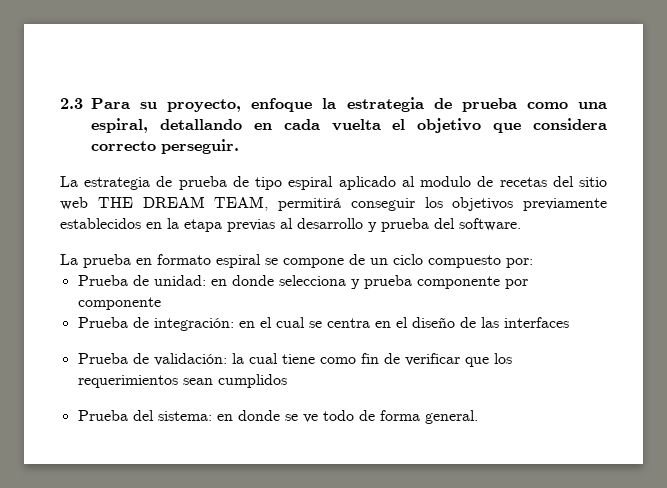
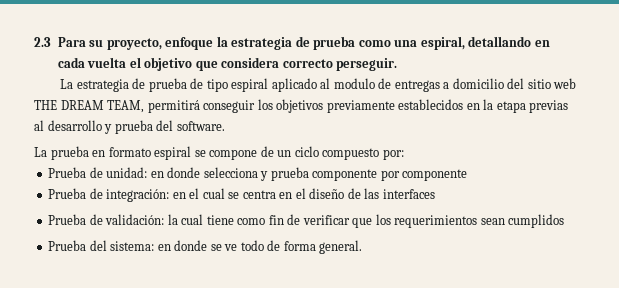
[499,177,547,187] recetas -> [394,78,504,92] entregas a domicilio

